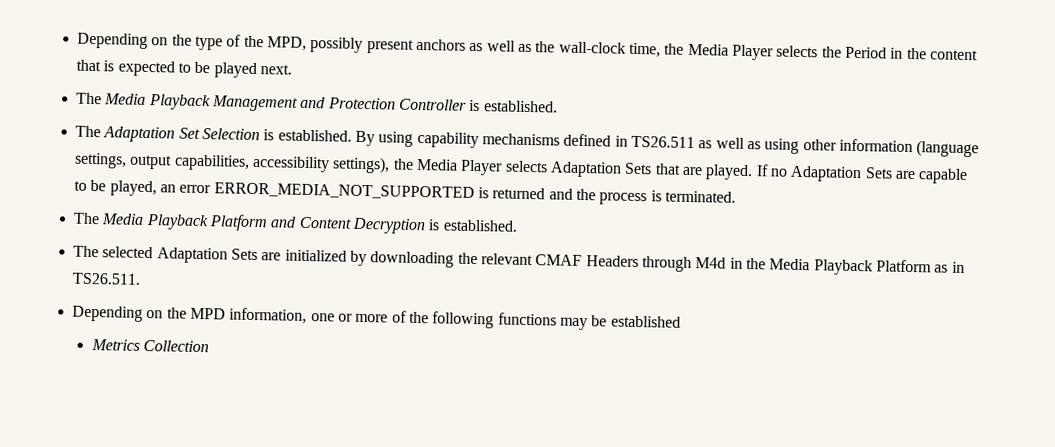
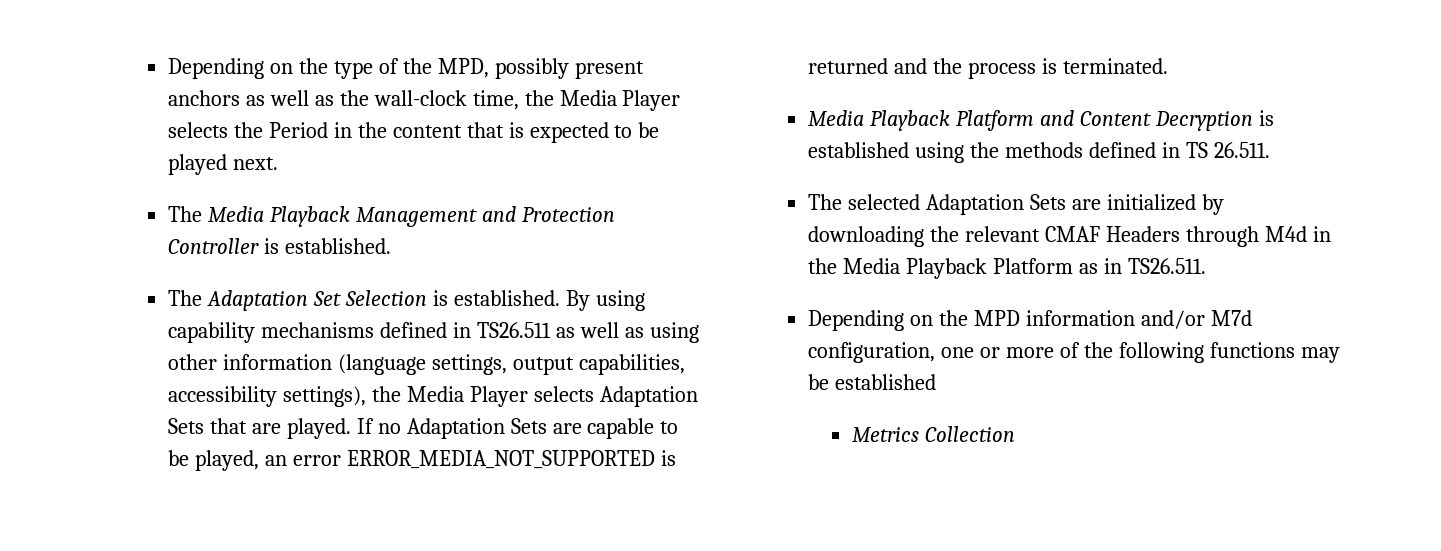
[73,212,101,225] The -> (1168, 66) none
[442,219,518,232] established. -> [807,142,1270,163] established using the methods defined in TS 26.511.
[229,307,308,324] information, -> [1025,310,1252,329] [807,342,935,363] information and/or M7d configuration,

